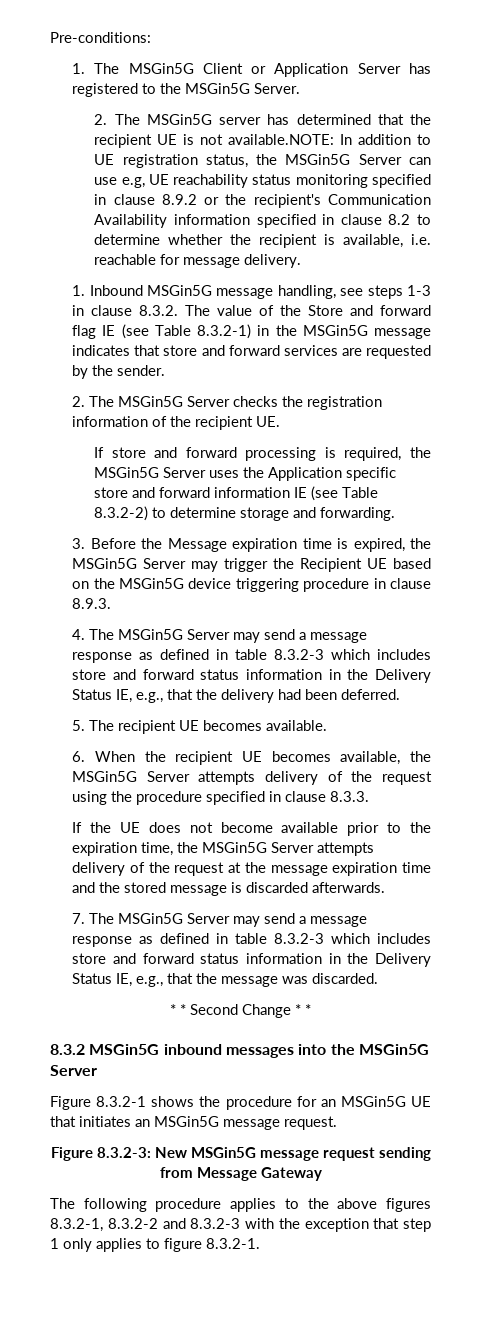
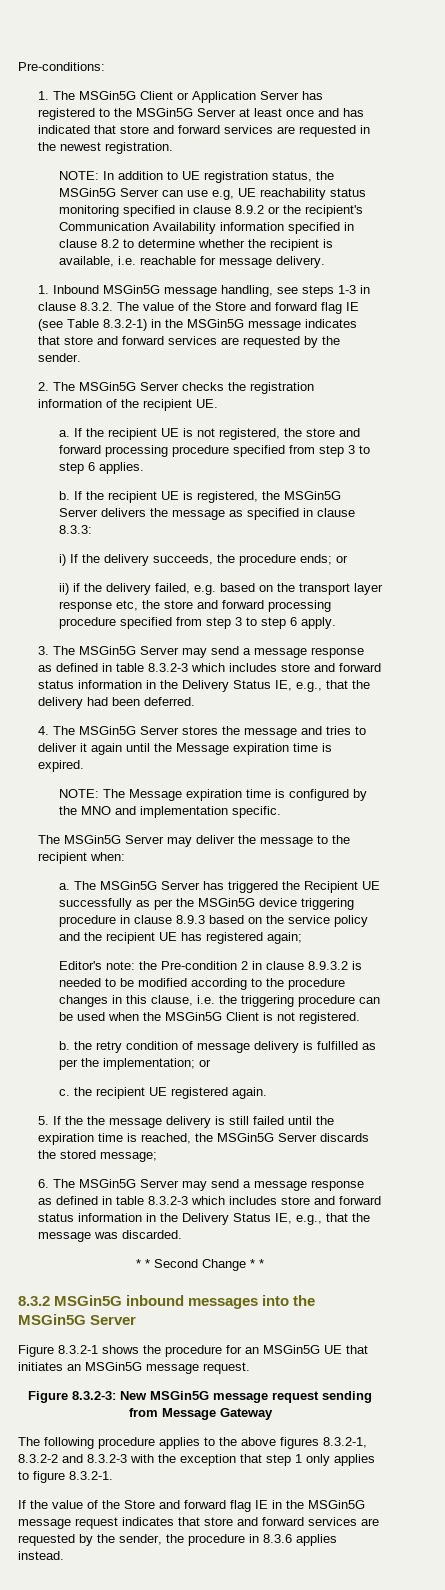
[254,83,301,94] [94,114,431,125] [94,134,335,148] Server. // 2. The MSGin5G server has determined that the recipient UE is not available.NOTE: -> [197,108,365,117] [38,125,371,137] [38,142,174,154] [58,171,99,180] Server at least once and has indicated that store and forward services are requested in the newest registration. // NOTE:
[94,447,432,461] [94,467,397,481] [94,486,379,501] [94,506,396,521] [72,538,432,552] [72,558,431,572] [72,578,431,592] [72,598,112,609] [72,629,86,640] If store and forward processing is required, the MSGin5G Server uses the Application specific store and forward information IE (see Table 8.3.2-2) to determine storage and forwarding. // 3. Before the Message expiration time is expired, the MSGin5G Server may trigger the Recipient UE based on the MSGin5G device triggering procedure in clause 8.9.3. // 4. -> [58,428,360,440] [58,445,370,457] [58,462,144,474] [58,491,341,503] [58,508,355,520] [58,525,92,534] [58,554,348,566] [58,583,383,595] [58,600,331,612] [58,617,336,629] [38,646,50,655] a. If the recipient UE is not registered, the store and forward processing procedure specified from step 3 to step 6 applies. // b. If the recipient UE is registered, the MSGin5G Server delivers the message as specified in clause 8.3.3: // i) If the delivery succeeds, the procedure ends; or // ii) if the delivery failed, e.g. based on the transport layer response etc, the store and forward processing procedure specified from step 3 to step 6 apply. // 3.
[72,720,328,734] [72,751,431,765] [72,771,432,785] [72,791,370,805] [72,822,432,836] [72,842,375,856] [72,862,432,876] [72,882,386,896] [72,913,86,924] 5. The recipient UE becomes available. // 6. When the recipient UE becomes available, the MSGin5G Server attempts delivery of the request using the procedure specified in clause 8.3.3. // If the UE does not become available prior to the expiration time, the MSGin5G Server attempts delivery of the request at the message expiration time and the stored message is discarded afterwards. // 7. -> [38,726,367,738] [38,743,333,755] [38,760,85,772] [58,789,367,801] [58,806,281,818] [38,835,351,847] [38,852,126,864] [58,881,380,893] [58,898,354,910] [58,915,368,927] [58,932,302,944] [58,961,362,970] [58,978,345,990] [58,995,380,1007] [58,1012,360,1024] [58,1041,376,1053] [58,1058,211,1070] [58,1087,267,1099] [38,1116,335,1128] [38,1133,370,1145] [38,1150,158,1162] [38,1179,50,1188] 4. The MSGin5G Server stores the message and tries to deliver it again until the Message expiration time is expired. // NOTE: The Message expiration time is configured by the MNO and implementation specific. // The MSGin5G Server may deliver the message to the recipient when: // a. The MSGin5G Server has triggered the Recipient UE successfully as per the MSGin5G device triggering procedure in clause 8.9.3 based on the service policy and the recipient UE has registered again; // Editor's note: the Pre-condition 2 in clause 8.9.3.2 is needed to be modified according to the procedure changes in this clause, i.e. the triggering procedure can be used when the MSGin5G Client is not registered. // b. the retry condition of message delivery is fulfilled as per the implementation; or // c. the recipient UE registered again. // 5. If the the message delivery is still failed until the expiration time is reached, the MSGin5G Server discards the stored message; // 6.
(260, 1243) none -> [18,1500,365,1512] [18,1517,379,1529] [18,1534,337,1546] [18,1551,64,1560] // If the value of the Store and forward flag IE in the MSGin5G message request indicates that store and forward services are requested by the sender, the procedure in 8.3.6 applies instead.

